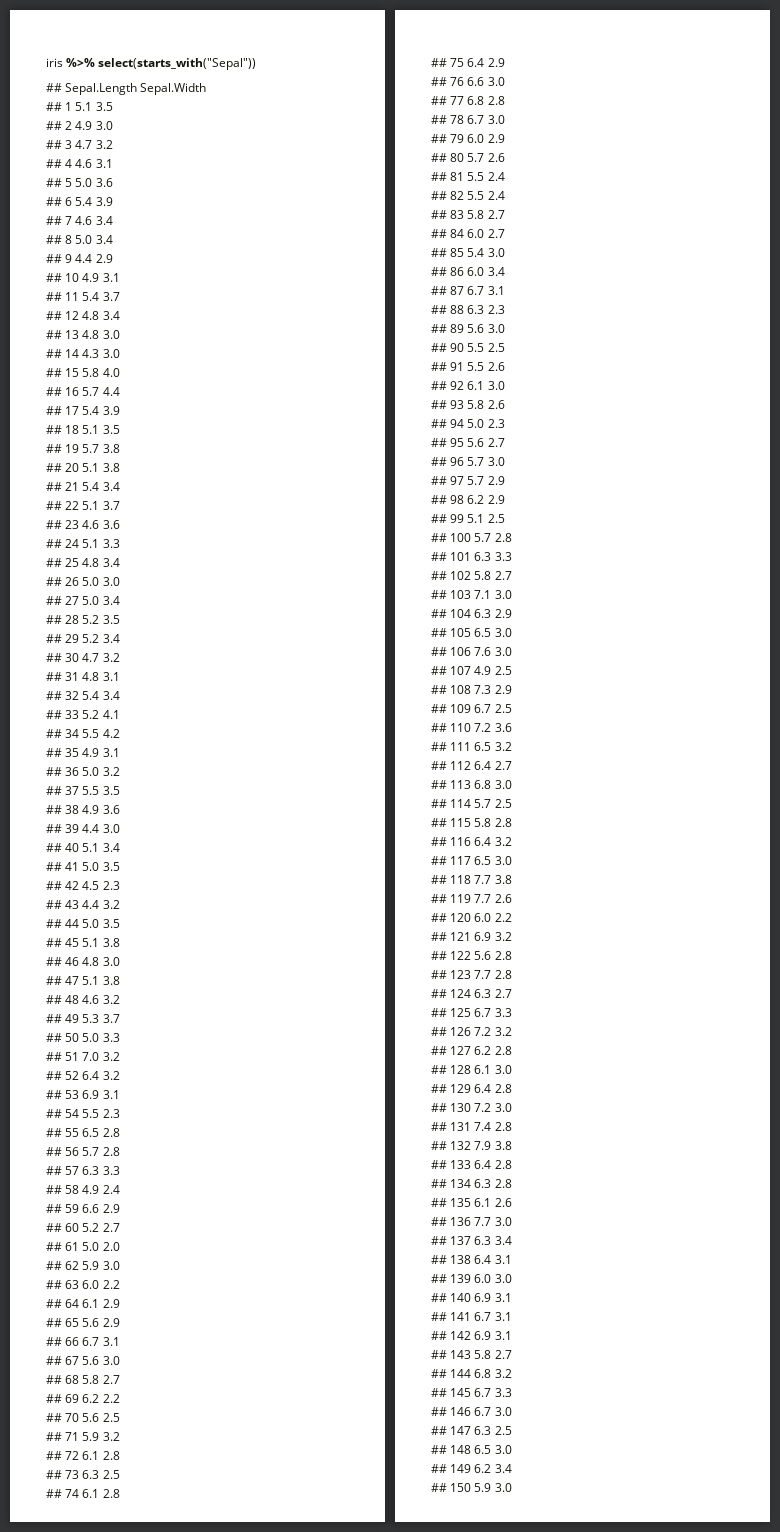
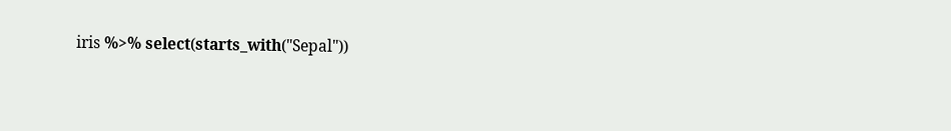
[46,83,207,95] [46,102,113,111] [46,121,113,130] [46,140,113,149] [46,159,113,168] [46,178,113,187] [46,197,113,206] [46,216,113,225] [46,235,113,244] [46,254,113,263] [46,273,120,282] [46,292,120,301] [46,311,120,320] [46,330,120,339] [46,349,120,358] [46,368,120,377] [46,387,120,396] [46,406,120,415] [46,425,120,434] [46,444,120,453] [46,463,120,472] [46,482,120,491] [46,501,120,510] [46,520,120,529] [46,539,120,548] [46,558,120,567] [46,577,120,586] [46,596,120,605] [46,615,120,624] [46,634,120,643] [46,653,120,662] [46,672,120,681] [46,691,120,700] [46,710,120,719] [46,729,120,738] [46,748,120,757] [46,767,120,776] [46,786,120,795] [46,805,120,814] [46,824,120,833] [46,843,120,852] [46,862,120,871] [46,881,120,890] [46,900,120,909] [46,919,120,928] [46,938,120,947] [46,957,120,966] [46,976,120,985] [46,995,120,1004] [46,1014,120,1023] [46,1033,120,1042] [46,1052,120,1061] [46,1071,120,1080] [46,1090,120,1099] [46,1109,120,1118] [46,1128,120,1137] [46,1147,120,1156] [46,1166,120,1175] [46,1185,120,1194] [46,1204,120,1213] [46,1223,120,1232] [46,1242,120,1251] [46,1261,120,1270] [46,1280,120,1289] [46,1299,120,1308] [46,1318,120,1327] [46,1337,120,1346] [46,1356,120,1365] [46,1375,120,1384] [46,1394,120,1403] [46,1413,120,1422] [46,1432,120,1441] [46,1451,120,1460] [46,1470,120,1479] [46,1489,120,1498] [431,58,505,67] [431,77,505,86] [431,96,505,105] [431,115,505,124] [431,134,505,143] [431,153,505,162] [431,172,505,181] [431,191,505,200] [431,210,505,219] [431,229,505,238] [431,248,505,257] [431,267,505,276] [431,286,505,295] [431,305,505,314] [431,324,505,333] [431,343,505,352] [431,362,505,371] [431,381,505,390] [431,400,505,409] [431,419,505,428] [431,438,505,447] [431,457,505,466] [431,476,505,485] [431,495,505,504] [431,514,505,523] [431,533,512,542] [431,552,512,561] [431,571,512,580] [431,590,512,599] [431,609,512,618] [431,628,512,637] [431,647,512,656] [431,666,512,675] [431,685,512,694] [431,704,512,713] [431,723,512,732] [431,742,512,751] [431,761,512,770] [431,780,512,789] [431,799,512,808] [431,818,512,827] [431,837,512,846] [431,856,512,865] [431,875,512,884] [431,894,512,903] [431,913,512,922] [431,932,512,941] [431,951,512,960] [431,970,512,979] [431,989,512,998] [431,1008,512,1017] [431,1027,512,1036] [431,1046,512,1055] [431,1065,512,1074] [431,1084,512,1093] [431,1103,512,1112] [431,1122,512,1131] [431,1141,512,1150] [431,1160,512,1169] [431,1179,512,1188] [431,1198,512,1207] [431,1217,512,1226] [431,1236,512,1245] [431,1255,512,1264] [431,1274,512,1283] [431,1293,512,1302] [431,1312,512,1321] [431,1331,512,1340] [431,1350,512,1359] [431,1369,512,1378] [431,1388,512,1397] [431,1407,512,1416] [431,1426,512,1435] [431,1445,512,1454] [431,1464,512,1473] [431,1483,512,1492] // ## Sepal.Length Sepal.Width // ## 1 5.1 3.5 // ## 2 4.9 3.0 // ## 3 4.7 3.2 // ## 4 4.6 3.1 // ## 5 5.0 3.6 // ## 6 5.4 3.9 // ## 7 4.6 3.4 // ## 8 5.0 3.4 // ## 9 4.4 2.9 // ## 10 4.9 3.1 // ## 11 5.4 3.7 // ## 12 4.8 3.4 // ## 13 4.8 3.0 // ## 14 4.3 3.0 // ## 15 5.8 4.0 // ## 16 5.7 4.4 // ## 17 5.4 3.9 // ## 18 5.1 3.5 // ## 19 5.7 3.8 // ## 20 5.1 3.8 // ## 21 5.4 3.4 // ## 22 5.1 3.7 // ## 23 4.6 3.6 // ## 24 5.1 3.3 // ## 25 4.8 3.4 // ## 26 5.0 3.0 // ## 27 5.0 3.4 // ## 28 5.2 3.5 // ## 29 5.2 3.4 // ## 30 4.7 3.2 // ## 31 4.8 3.1 // ## 32 5.4 3.4 // ## 33 5.2 4.1 // ## 34 5.5 4.2 // ## 35 4.9 3.1 // ## 36 5.0 3.2 // ## 37 5.5 3.5 // ## 38 4.9 3.6 // ## 39 4.4 3.0 // ## 40 5.1 3.4 // ## 41 5.0 3.5 // ## 42 4.5 2.3 // ## 43 4.4 3.2 // ## 44 5.0 3.5 // ## 45 5.1 3.8 // ## 46 4.8 3.0 // ## 47 5.1 3.8 // ## 48 4.6 3.2 // ## 49 5.3 3.7 // ## 50 5.0 3.3 // ## 51 7.0 3.2 // ## 52 6.4 3.2 // ## 53 6.9 3.1 // ## 54 5.5 2.3 // ## 55 6.5 2.8 // ## 56 5.7 2.8 // ## 57 6.3 3.3 // ## 58 4.9 2.4 // ## 59 6.6 2.9 // ## 60 5.2 2.7 // ## 61 5.0 2.0 // ## 62 5.9 3.0 // ## 63 6.0 2.2 // ## 64 6.1 2.9 // ## 65 5.6 2.9 // ## 66 6.7 3.1 // ## 67 5.6 3.0 // ## 68 5.8 2.7 // ## 69 6.2 2.2 // ## 70 5.6 2.5 // ## 71 5.9 3.2 // ## 72 6.1 2.8 // ## 73 6.3 2.5 // ## 74 6.1 2.8 // ## 75 6.4 2.9 // ## 76 6.6 3.0 // ## 77 6.8 2.8 // ## 78 6.7 3.0 // ## 79 6.0 2.9 // ## 80 5.7 2.6 // ## 81 5.5 2.4 // ## 82 5.5 2.4 // ## 83 5.8 2.7 // ## 84 6.0 2.7 // ## 85 5.4 3.0 // ## 86 6.0 3.4 // ## 87 6.7 3.1 // ## 88 6.3 2.3 // ## 89 5.6 3.0 // ## 90 5.5 2.5 // ## 91 5.5 2.6 // ## 92 6.1 3.0 // ## 93 5.8 2.6 // ## 94 5.0 2.3 // ## 95 5.6 2.7 // ## 96 5.7 3.0 // ## 97 5.7 2.9 // ## 98 6.2 2.9 // ## 99 5.1 2.5 // ## 100 5.7 2.8 // ## 101 6.3 3.3 // ## 102 5.8 2.7 // ## 103 7.1 3.0 // ## 104 6.3 2.9 // ## 105 6.5 3.0 // ## 106 7.6 3.0 // ## 107 4.9 2.5 // ## 108 7.3 2.9 // ## 109 6.7 2.5 // ## 110 7.2 3.6 // ## 111 6.5 3.2 // ## 112 6.4 2.7 // ## 113 6.8 3.0 // ## 114 5.7 2.5 // ## 115 5.8 2.8 // ## 116 6.4 3.2 // ## 117 6.5 3.0 // ## 118 7.7 3.8 // ## 119 7.7 2.6 // ## 120 6.0 2.2 // ## 121 6.9 3.2 // ## 122 5.6 2.8 // ## 123 7.7 2.8 // ## 124 6.3 2.7 // ## 125 6.7 3.3 // ## 126 7.2 3.2 // ## 127 6.2 2.8 // ## 128 6.1 3.0 // ## 129 6.4 2.8 // ## 130 7.2 3.0 // ## 131 7.4 2.8 // ## 132 7.9 3.8 // ## 133 6.4 2.8 // ## 134 6.3 2.8 // ## 135 6.1 2.6 // ## 136 7.7 3.0 // ## 137 6.3 3.4 // ## 138 6.4 3.1 // ## 139 6.0 3.0 // ## 140 6.9 3.1 // ## 141 6.7 3.1 // ## 142 6.9 3.1 // ## 143 5.8 2.7 // ## 144 6.8 3.2 // ## 145 6.7 3.3 // ## 146 6.7 3.0 // ## 147 6.3 2.5 // ## 148 6.5 3.0 // ## 149 6.2 3.4 // ## 150 5.9 3.0 -> (350, 46) none

